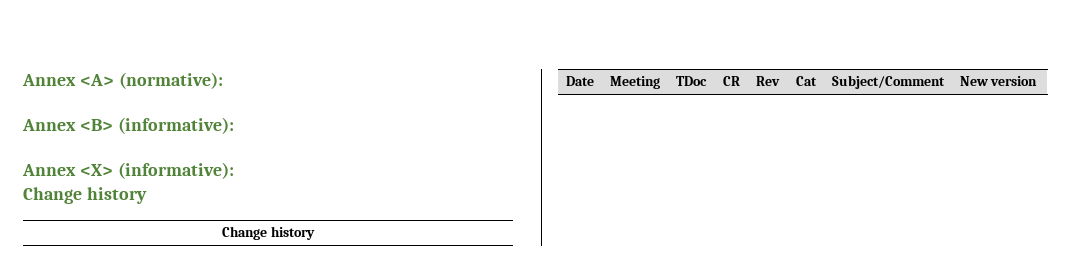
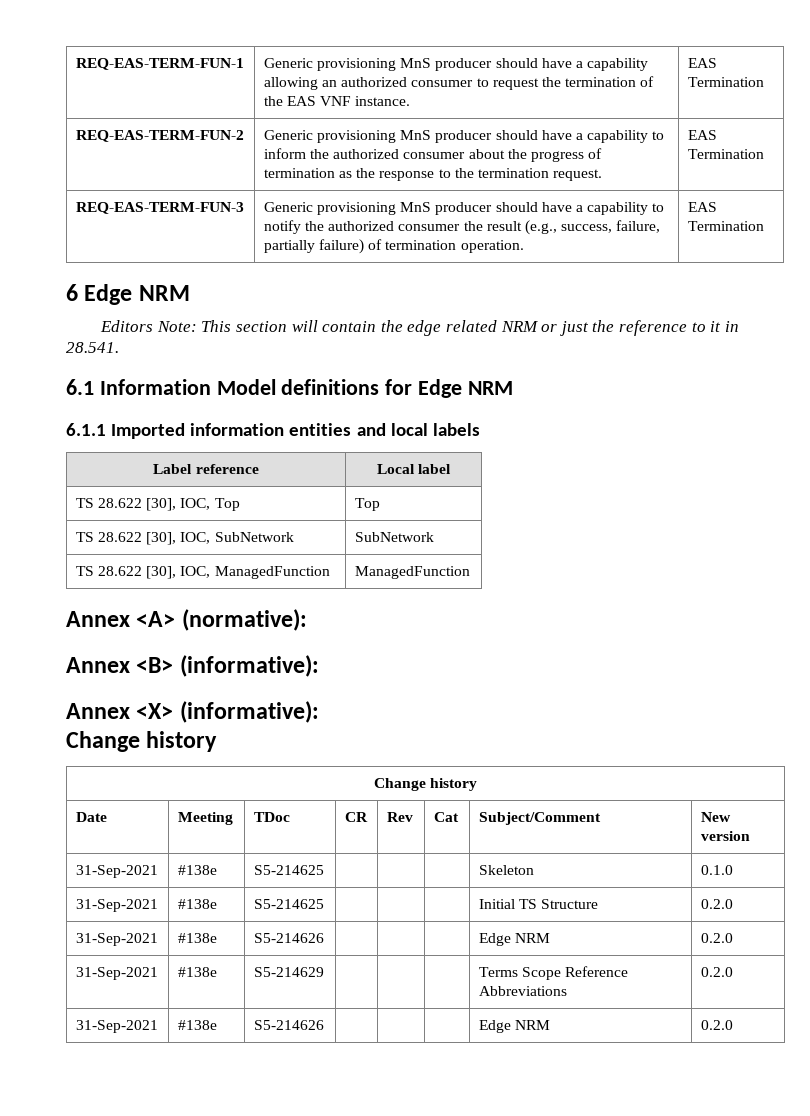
(22, 80) none -> [75,58,244,70] [263,58,649,71] [263,76,655,90] [263,96,411,106] [687,58,717,68] [687,77,764,87] [75,130,244,142] [263,130,665,143] [263,148,603,162] [263,168,603,181] [687,130,717,140] [687,149,764,159] [75,202,244,214] [263,202,665,215] [263,220,661,235] [263,239,524,254] [687,202,717,212] [687,221,764,231] [66,284,190,305] [100,320,739,336] [66,342,119,353] [66,379,513,398] [66,423,480,439] [153,464,259,474] [376,464,452,474] [75,498,240,511] [354,498,380,511] [75,532,294,545] [354,532,434,542] [75,566,330,579] [354,566,470,579] REQ-EAS-TERM-FUN-1 | Generic provisioning MnS producer should have a capability allowing an authorized consumer to request the termination of the EAS VNF instance. | EAS Termination // REQ-EAS-TERM-FUN-2 | Generic provisioning MnS producer should have a capability to inform the authorized consumer about the progress of termination as the response to the termination request. | EAS Termination // REQ-EAS-TERM-FUN-3 | Generic provisioning MnS producer should have a capability to notify the authorized consumer the result (e.g., success, failure, partially failure) of termination operation. | EAS Termination // 6 Edge NRM // Editors Note: This section will contain the edge related NRM or just the reference to it in 28.541. // 6.1 Information Model definitions for Edge NRM // 6.1.1 Imported information entities and local labels // Label reference | Local label // TS 28.622 [30], IOC, Top | Top // TS 28.622 [30], IOC, SubNetwork | SubNetwork // TS 28.622 [30], IOC, ManagedFunction | ManagedFunction //
(1038, 81) none -> [75,865,158,878] [177,865,217,875] [253,865,324,875] [478,865,534,875] [700,865,733,875] [75,899,158,912] [177,899,217,909] [253,899,324,909] [478,899,599,909] [700,899,733,909] [75,933,158,946] [177,933,217,943] [253,933,324,943] [478,933,551,946] [700,933,733,943] [75,967,158,980] [177,967,217,977] [253,967,324,977] [478,966,629,980] [478,986,567,996] [700,967,733,977] [75,1020,158,1033] [177,1020,217,1030] [253,1020,324,1030] [478,1020,551,1033] [700,1020,733,1030] // 31-Sep-2021 | #138e | S5-214625 | | | | Skeleton | 0.1.0 // 31-Sep-2021 | #138e | S5-214625 | | | | Initial TS Structure | 0.2.0 // 31-Sep-2021 | #138e | S5-214626 | | | | Edge NRM | 0.2.0 // 31-Sep-2021 | #138e | S5-214629 | | | | Terms Scope Reference Abbreviations | 0.2.0 // 31-Sep-2021 | #138e | S5-214626 | | | | Edge NRM | 0.2.0

